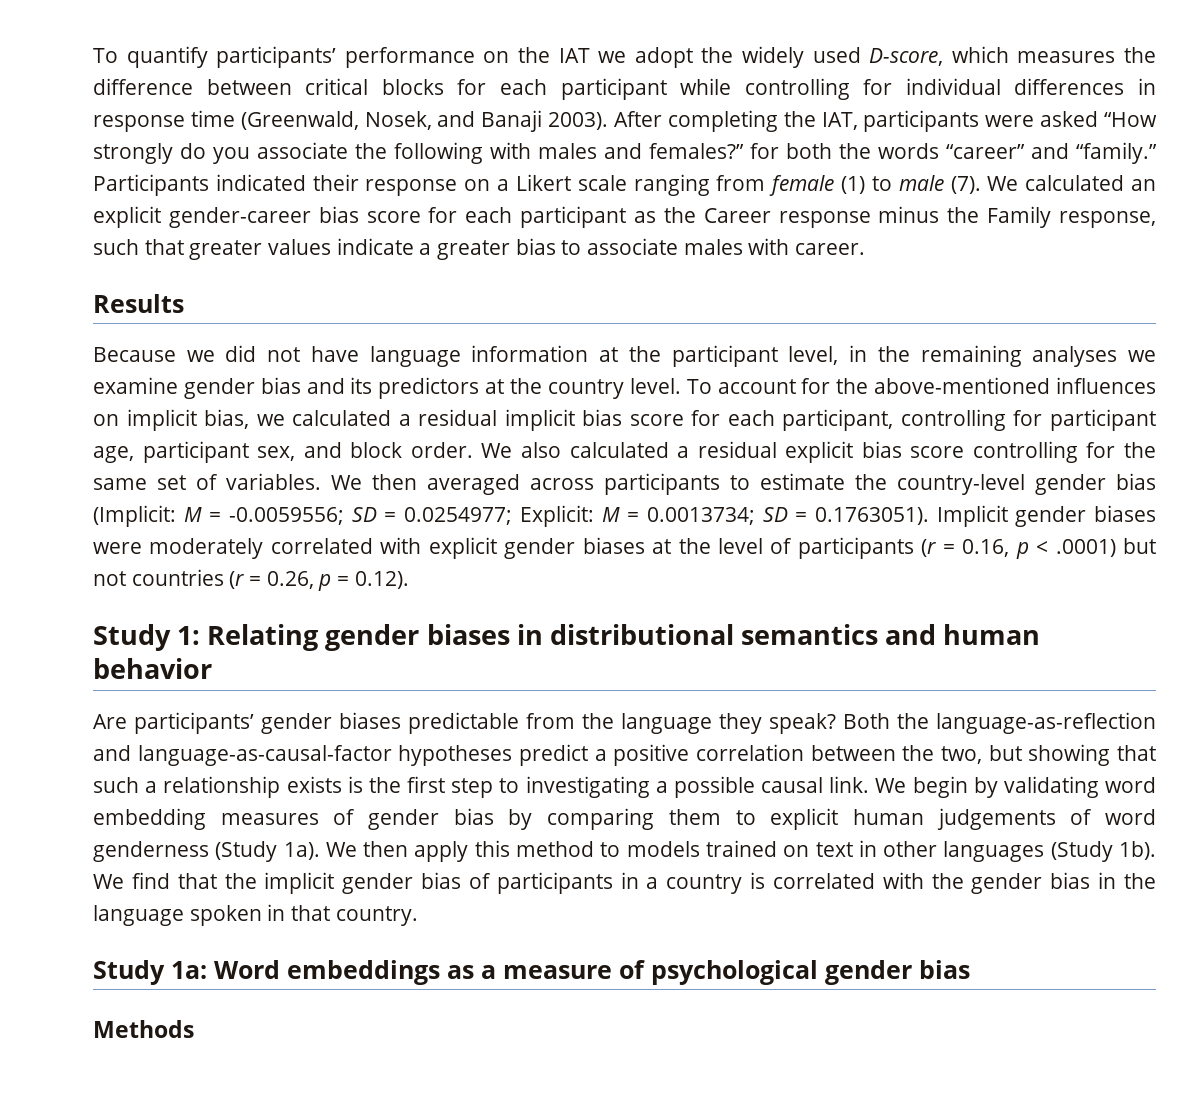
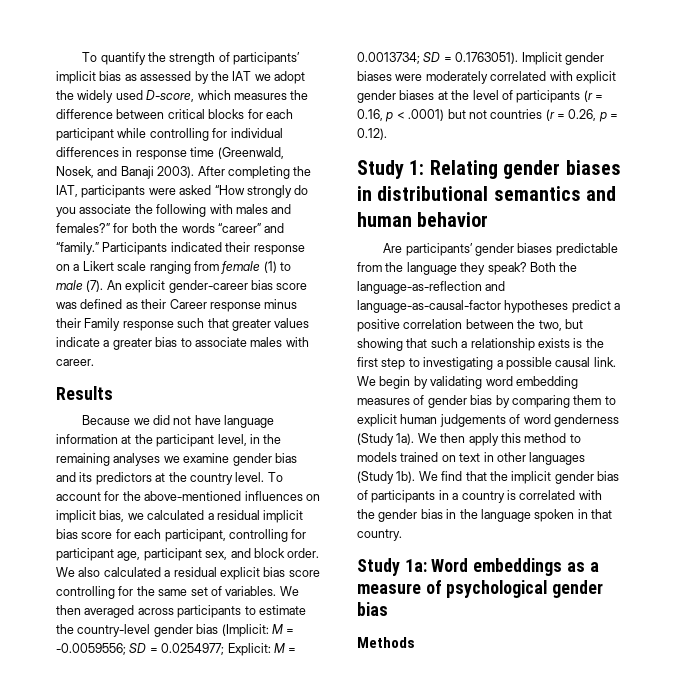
[216,46,510,68] participants’ performance on -> [148,52,301,65] [56,71,209,84] the strength of participants’ implicit bias as assessed by
[987,175,1157,191] We calculated an -> [106,280,122,290] An
[428,206,1156,228] for each participant as the Career response minus the Family response, -> [56,299,298,312] [56,318,174,331] was defined as their Career response minus their Family response

